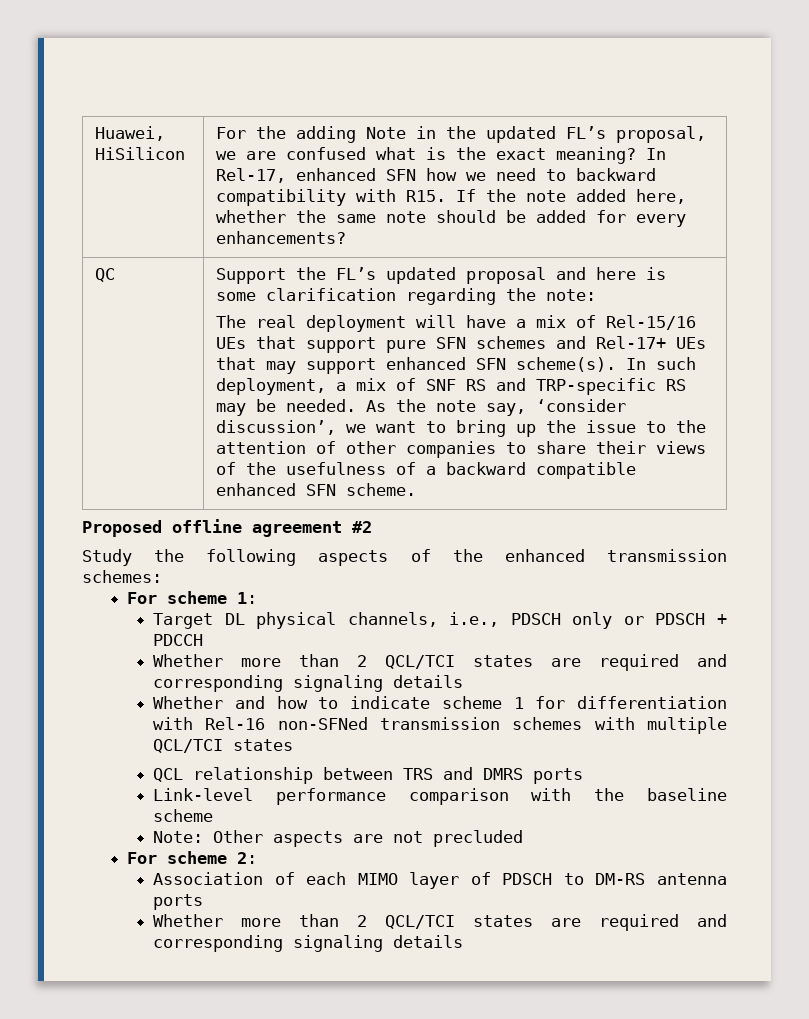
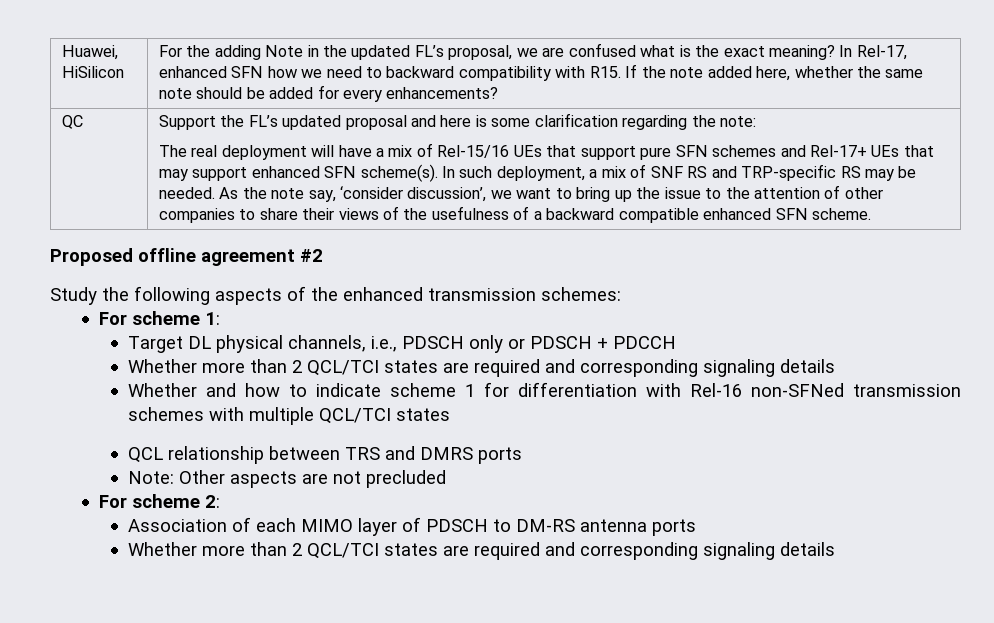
[153,788,728,805] [153,809,214,822] // Link-level performance comparison with the baseline scheme -> (522, 455) none

